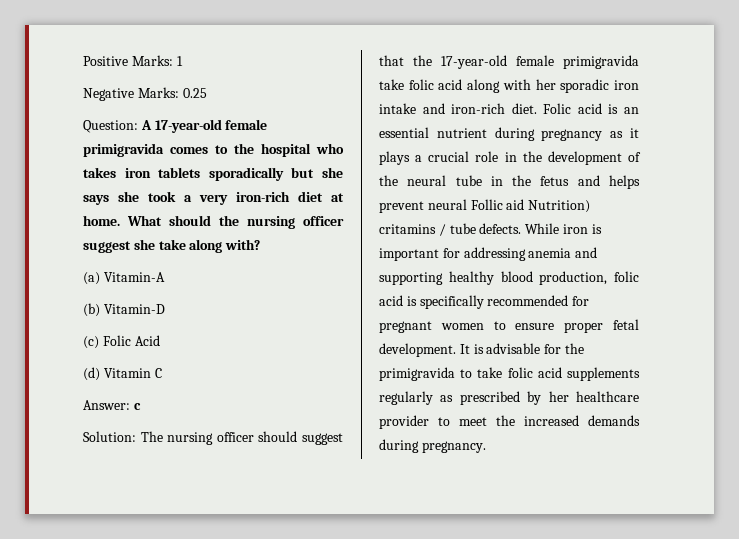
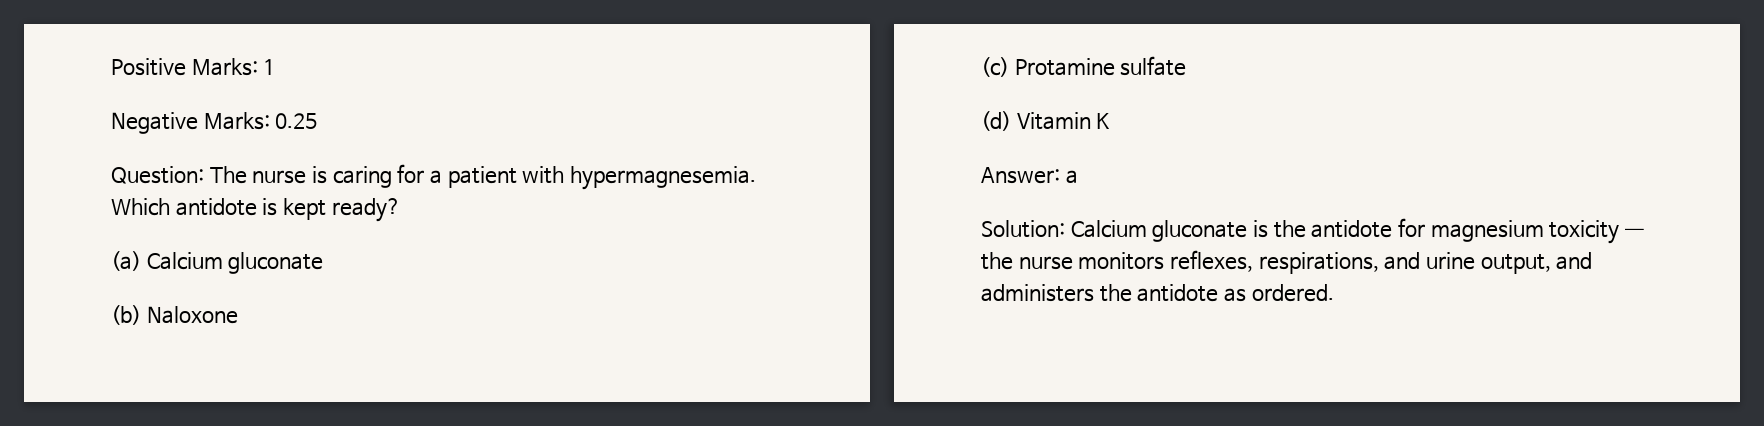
[140,119,268,133] [83,143,344,157] [83,167,343,181] [83,191,344,205] [83,215,344,229] [83,239,261,253] A 17-year-old female primigravida comes to the hospital who takes iron tablets sporadically but she says she took a very iron-rich diet at home. What should the nursing officer suggest she take along with? -> [209,164,757,190] [111,198,401,222] The nurse is caring for a patient with hypermagnesemia. Which antidote is kept ready?
[103,272,165,282] Vitamin-A -> [146,252,324,274] Calcium gluconate
[103,304,165,314] Vitamin-D -> [146,306,238,324] Naloxone
[102,335,160,346] Folic Acid -> [1014,56,1187,76] Protamine sulfate
[154,368,162,378] C -> [1096,113,1111,129] K
[133,403,141,410] c -> [1065,170,1078,184] a
[140,431,343,445] [379,55,639,69] [379,79,639,93] [379,103,639,114] [379,127,639,141] [379,151,641,165] [379,175,640,189] [379,199,591,213] [379,223,602,236] [379,247,598,261] [379,271,639,285] [379,295,590,309] [379,319,639,333] [379,343,584,357] [379,367,640,381] [379,391,639,405] [379,415,640,429] [379,439,486,453] The nursing officer should suggest that the 17-year-old female primigravida take folic acid along with her sporadic iron intake and iron-rich diet. Folic acid is an essential nutrient during pregnancy as it plays a crucial role in the development of the neural tube in the fetus and helps prevent neural Follic aid Nutrition) critamins / tube defects. While iron is important for addressing anemia and supporting healthy blood production, folic acid is specifically recommended for pregnant women to ensure proper fetal development. It is advisable for the primigravida to take folic acid supplements regularly as prescribed by her healthcare provider to meet the increased demands during pregnancy. -> [1070,218,1644,244] [981,250,1593,274] [981,284,1334,302] Calcium gluconate is the antidote for magnesium toxicity — the nurse monitors reflexes, respirations, and urine output, and administers the antidote as ordered.

